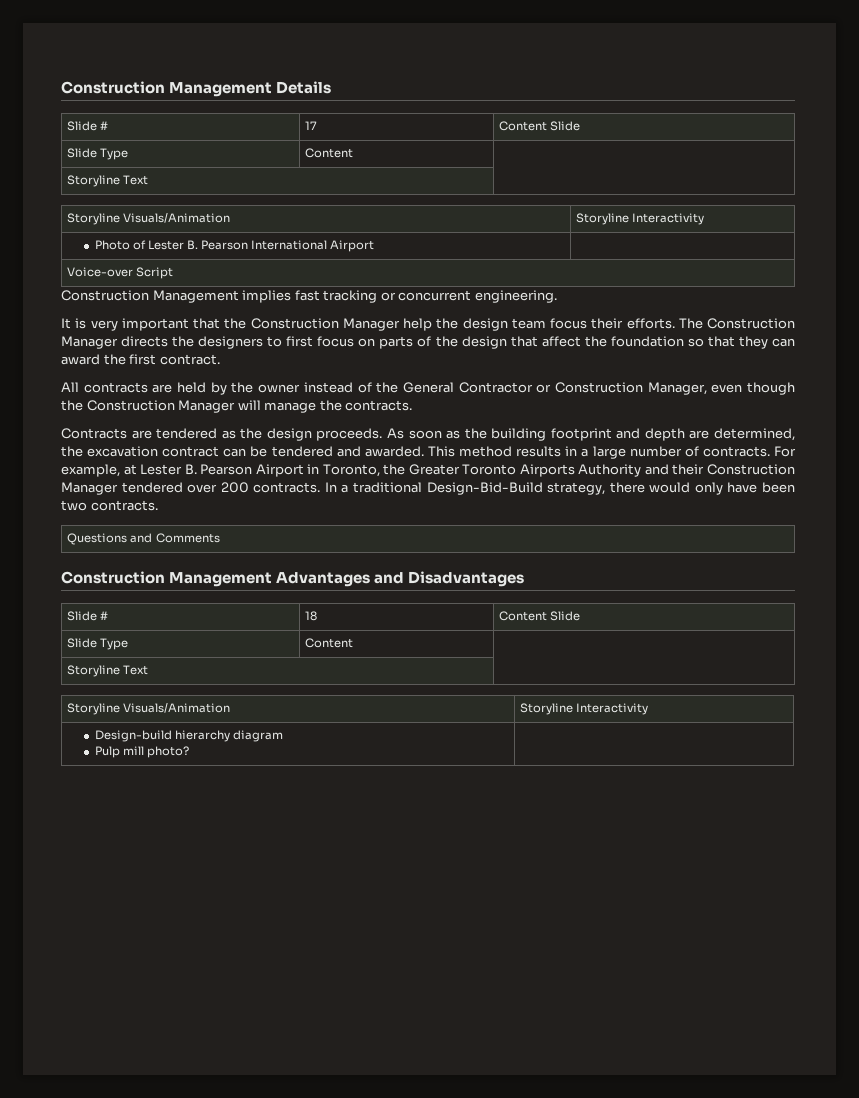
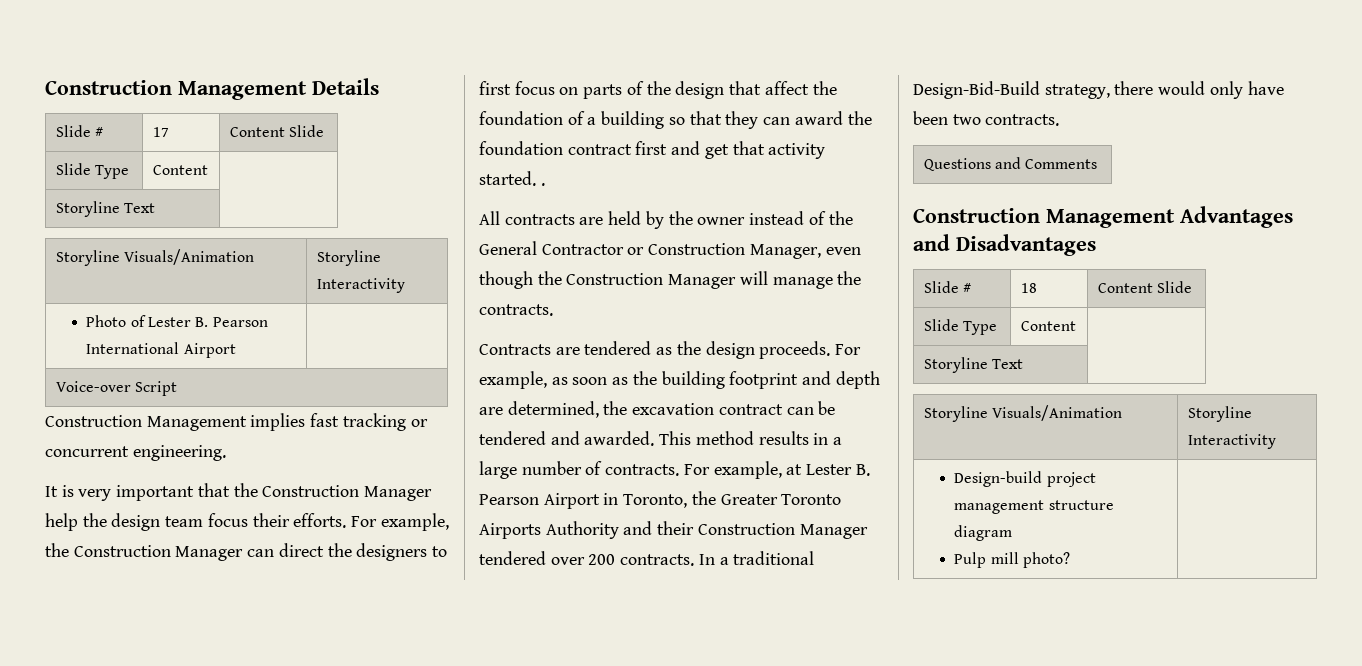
[678,318,795,329] [61,336,169,349] The Construction Manager directs -> [351,513,449,531] [45,543,324,561] For example, the Construction Manager can direct
(684, 341) none -> [567,111,665,129] of a building
[129,354,220,365] first contract. -> [479,141,826,159] [479,171,545,186] foundation contract first and get that activity started. .
[386,428,404,439] As -> [835,344,862,355] [479,371,568,389] For example, as
[174,730,230,742] hierarchy -> [1046,472,1096,487] [954,500,1114,514] project management structure

